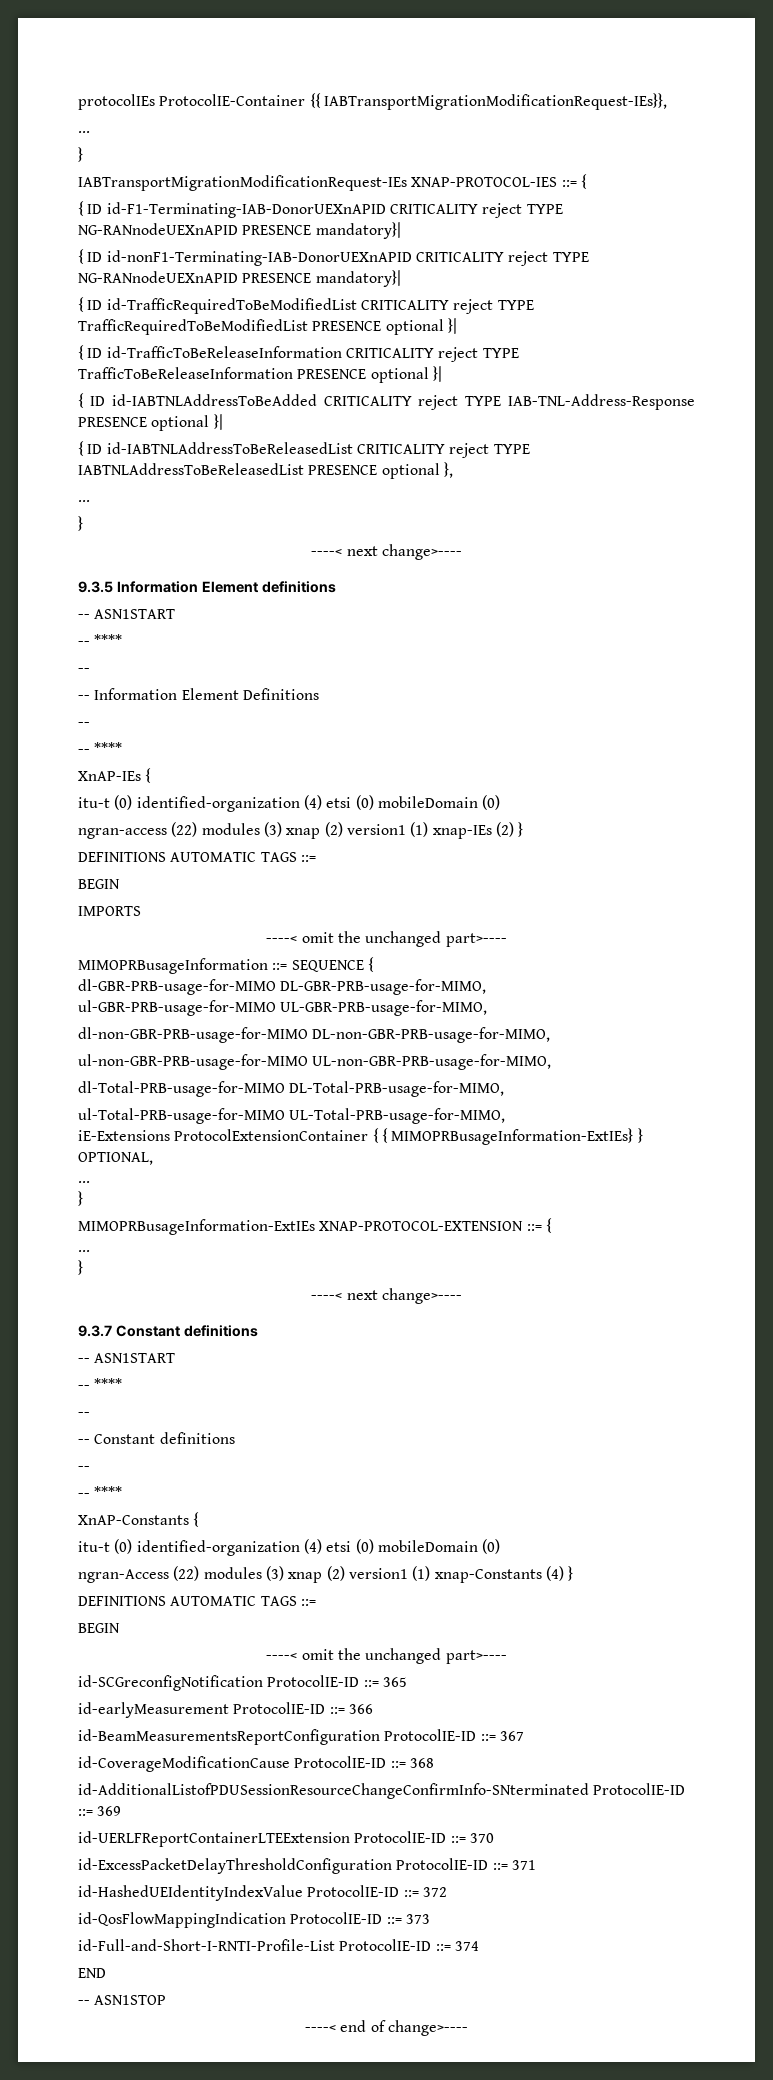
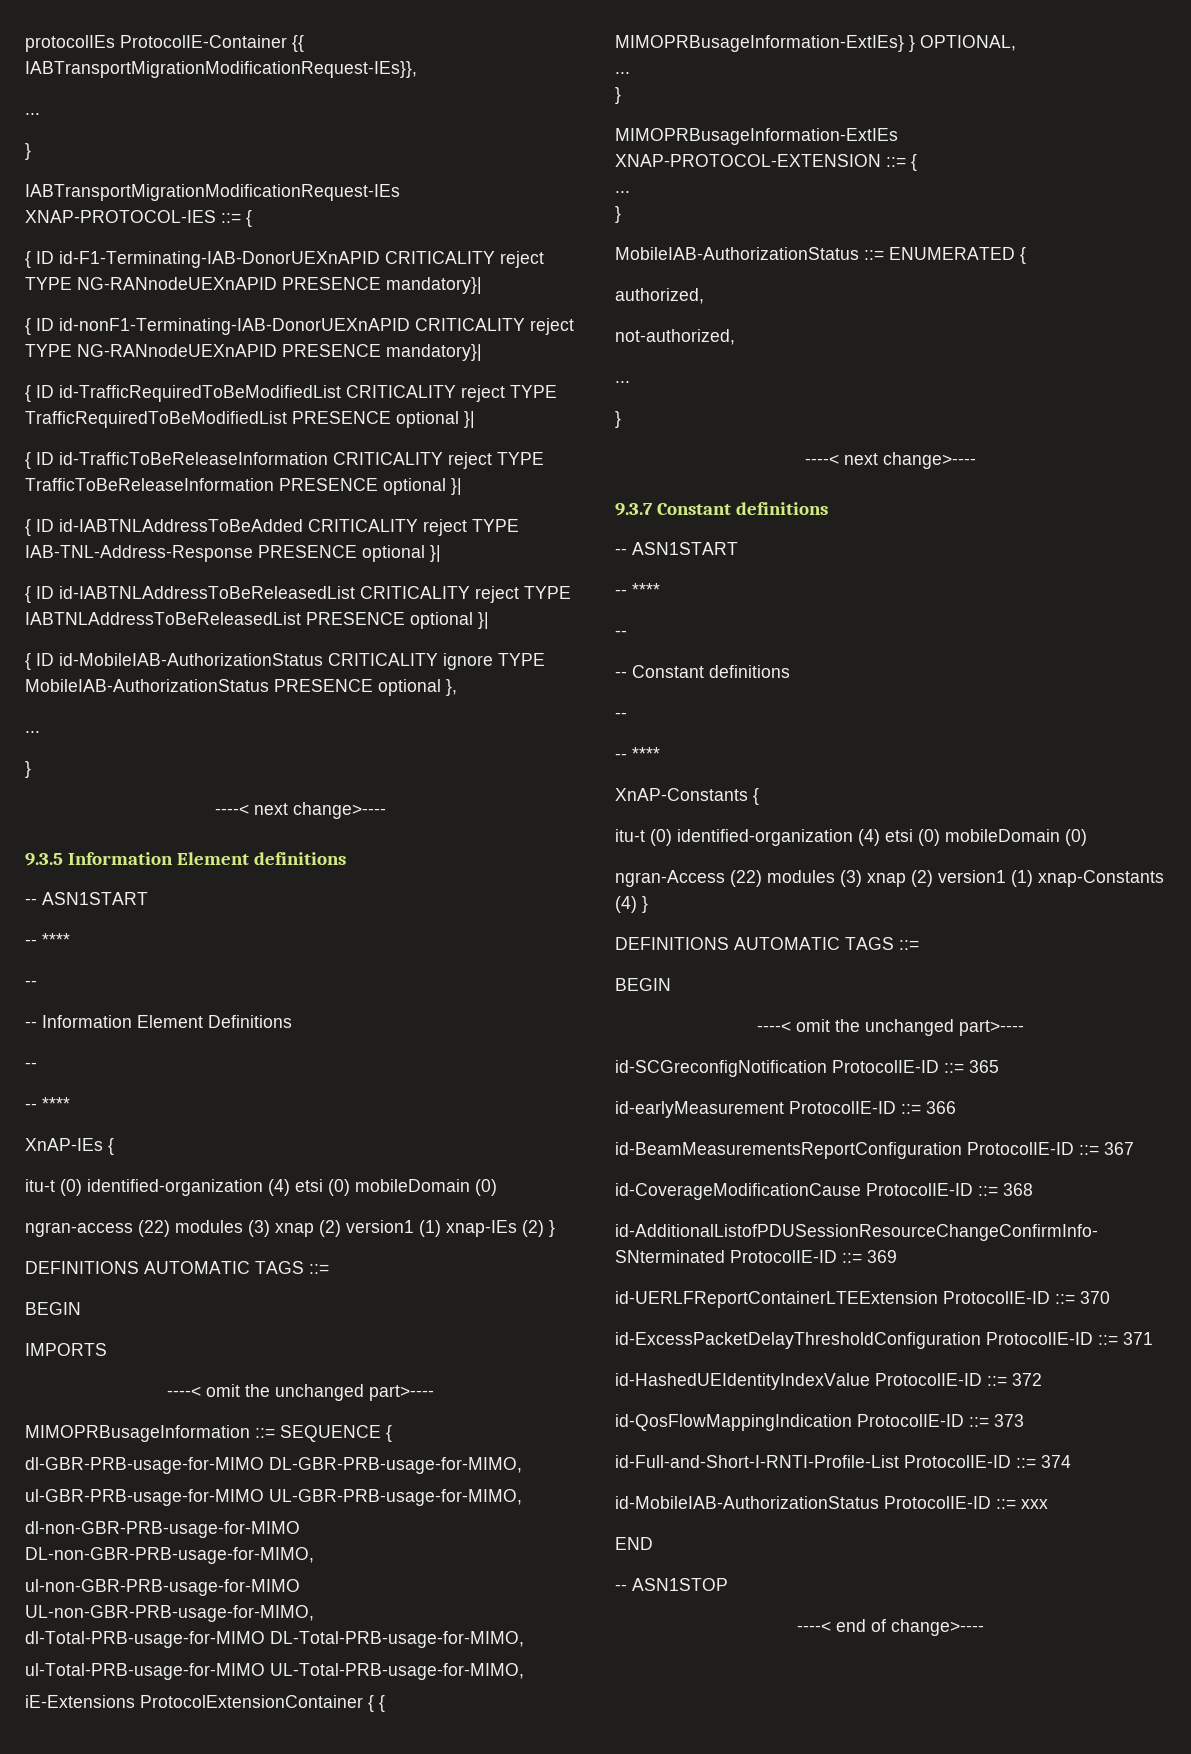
(440, 471) none -> [478,612,489,629] [25,653,545,670] [25,679,441,696] }| // { ID id-MobileIAB-AuthorizationStatus CRITICALITY ignore TYPE MobileIAB-AuthorizationStatus PRESENCE optional
(83, 1267) none -> [615,247,1026,264] [615,288,704,304] [615,329,735,345] [615,381,630,383] [615,411,621,428] // MobileIAB-AuthorizationStatus ::= ENUMERATED { // authorized, // not-authorized, // ... // }
(479, 1946) none -> [615,1496,1048,1509] // id-MobileIAB-AuthorizationStatus ProtocolIE-ID ::= xxx

